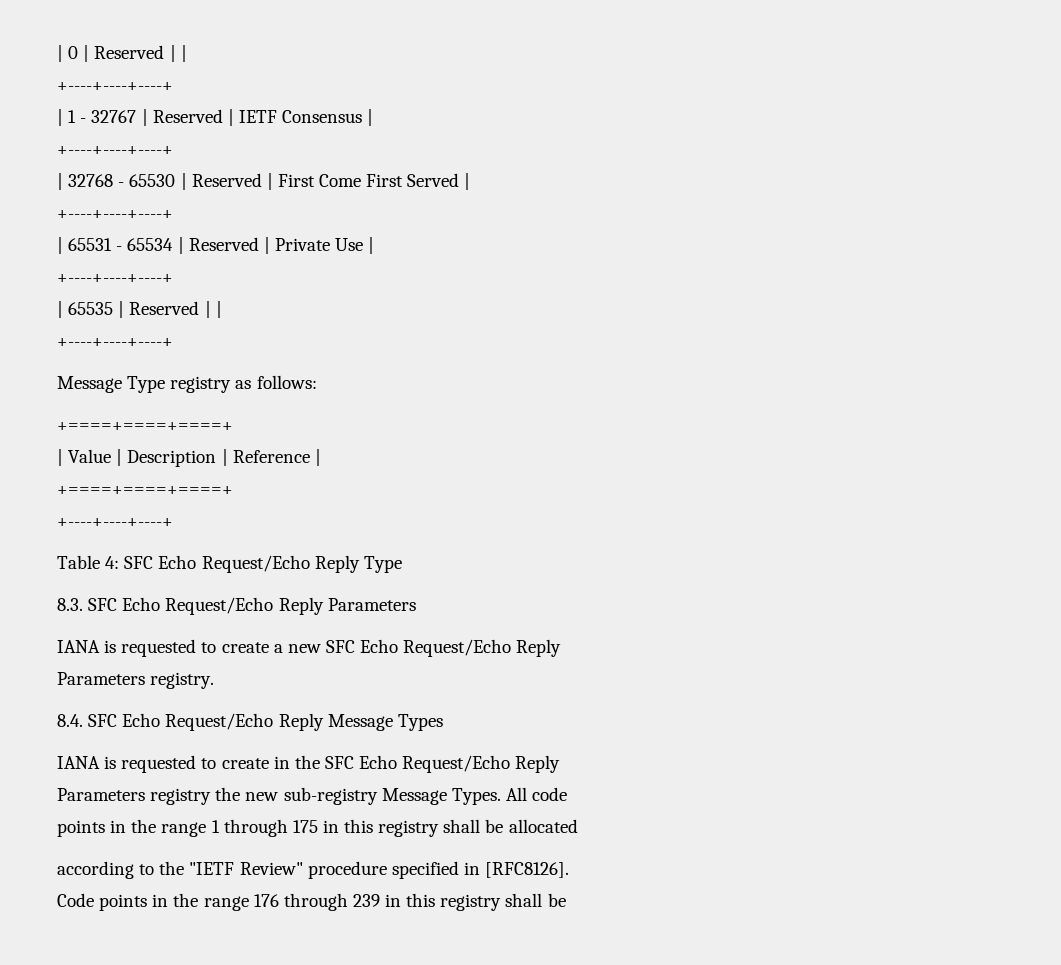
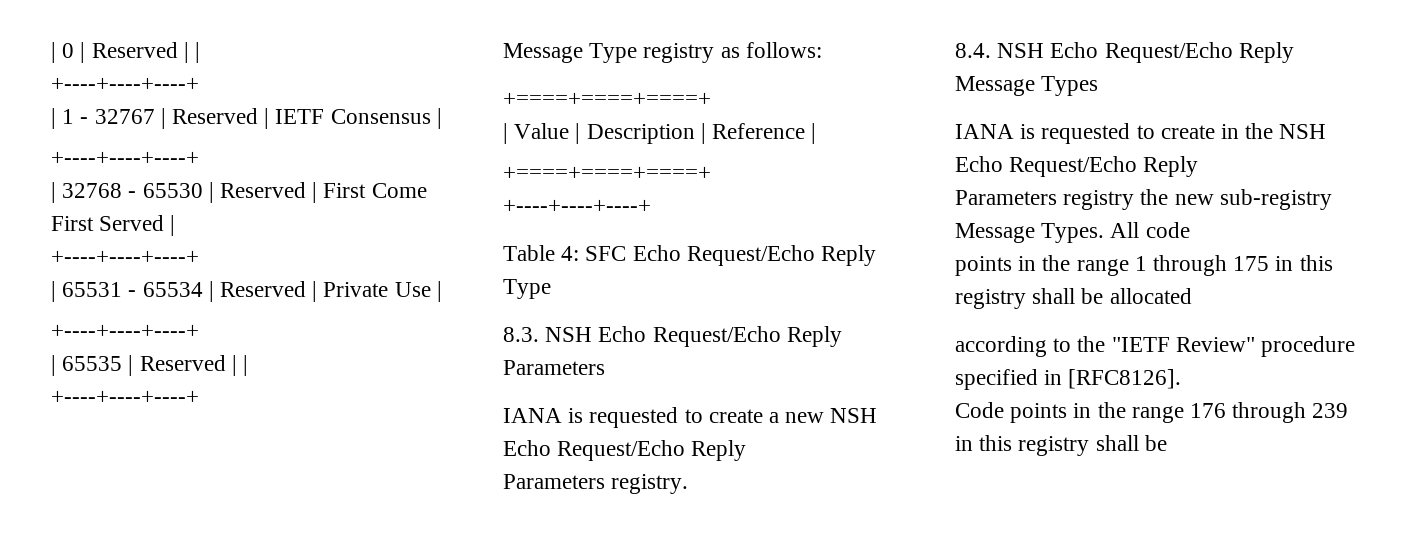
[88,598,118,611] SFC -> [545,327,593,342] NSH
[325,640,355,653] SFC -> [830,408,878,423] NSH
[88,714,118,727] SFC -> [997,43,1045,58] NSH
[324,756,354,769] SFC -> [1279,124,1327,139] NSH

